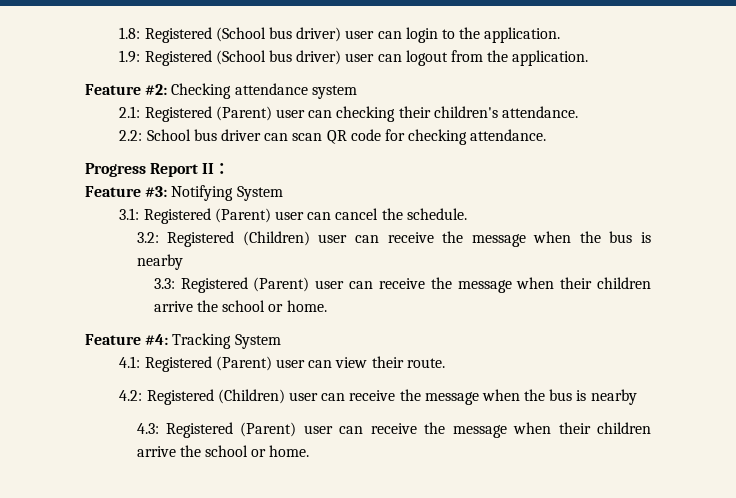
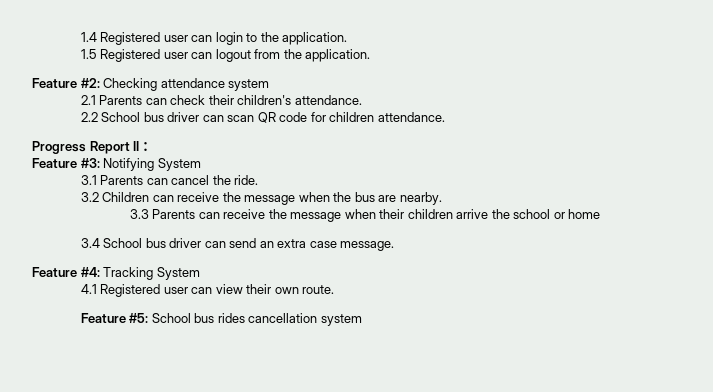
[119,27,342,43] 1.8: Registered (School bus driver) -> [80,32,161,45] 1.4 Registered
[119,50,342,66] 1.9: Registered (School bus driver) -> [80,49,161,62] 1.5 Registered
[119,106,396,122] 2.1: Registered (Parent) user can checking -> [80,95,206,105] 2.1 Parents can check
[119,130,143,141] 2.2: -> [80,112,98,122] 2.2
[408,129,468,145] checking -> [329,112,375,122] children
[119,208,467,224] [136,231,651,247] [136,254,183,270] [153,277,345,293] 3.1: Registered (Parent) user can cancel the schedule. // 3.2: Registered (Children) user can receive the message when the bus is nearby // 3.3: Registered (Parent) user -> [80,175,259,185] [80,192,442,205] [129,209,196,219] 3.1 Parents can cancel the ride. // 3.2 Children can receive the message when the bus are nearby. // 3.3 Parents
[286,300,327,312] home. -> [568,209,601,219] [80,238,395,251] home // 3.4 School bus driver can send an extra case message.
[119,356,272,372] 4.1: Registered (Parent) -> [80,284,161,297] 4.1 Registered
(404, 362) none -> [274,287,299,294] own
[119,389,637,405] [136,422,652,438] [136,445,310,457] 4.2: Registered (Children) user can receive the message when the bus is nearby // 4.3: Registered (Parent) user can receive the message when their children arrive the school or home. -> [80,313,362,326] Feature #5: School bus rides cancellation system

